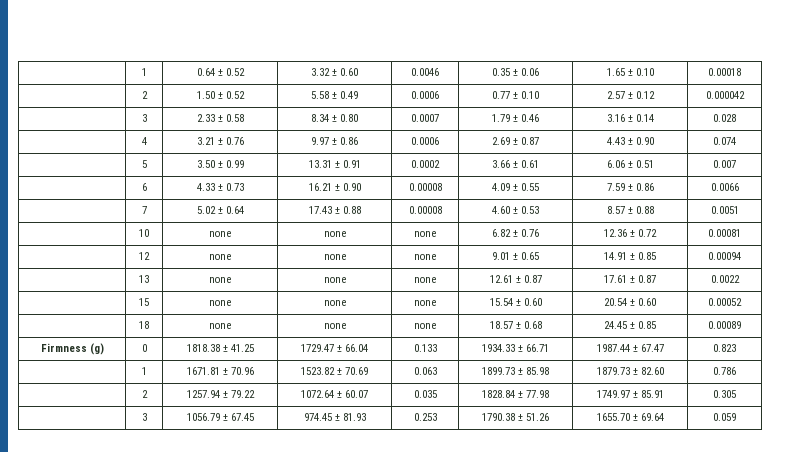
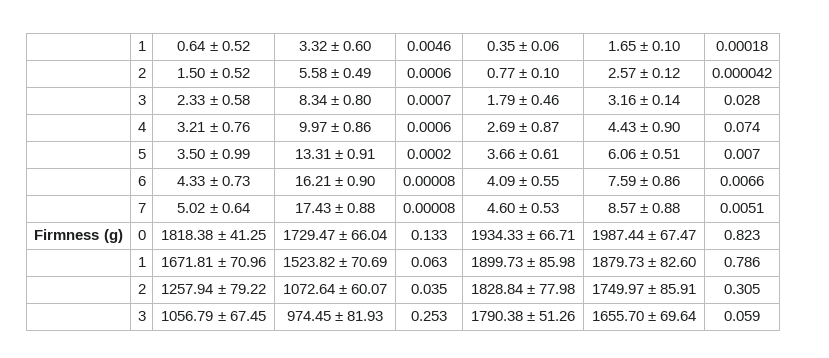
[139,229,149,237] [209,231,231,237] [323,231,346,237] [414,231,436,237] [492,229,539,237] [604,229,657,237] [708,229,741,237] [139,252,150,260] [209,254,231,260] [323,254,346,260] [414,254,436,260] [492,252,539,260] [604,252,656,260] [708,252,741,260] [139,275,149,283] [209,277,231,283] [323,277,346,283] [414,277,436,283] [489,275,542,283] [604,275,656,283] [710,275,740,283] [139,298,149,306] [209,300,231,306] [323,300,346,306] [414,300,436,306] [489,298,542,306] [604,298,656,306] [708,298,742,306] [139,321,149,329] [209,323,231,329] [323,323,346,329] [414,323,436,329] [489,321,542,329] [604,321,656,329] [708,321,741,329] // | 10 | none | none | none | 6.82 ± 0.76 | 12.36 ± 0.72 | 0.00081 // | 12 | none | none | none | 9.01 ± 0.65 | 14.91 ± 0.85 | 0.00094 // | 13 | none | none | none | 12.61 ± 0.87 | 17.61 ± 0.87 | 0.0022 // | 15 | none | none | none | 15.54 ± 0.60 | 20.54 ± 0.60 | 0.00052 // | 18 | none | none | none | 18.57 ± 0.68 | 24.45 ± 0.85 | 0.00089 -> (764, 208) none

